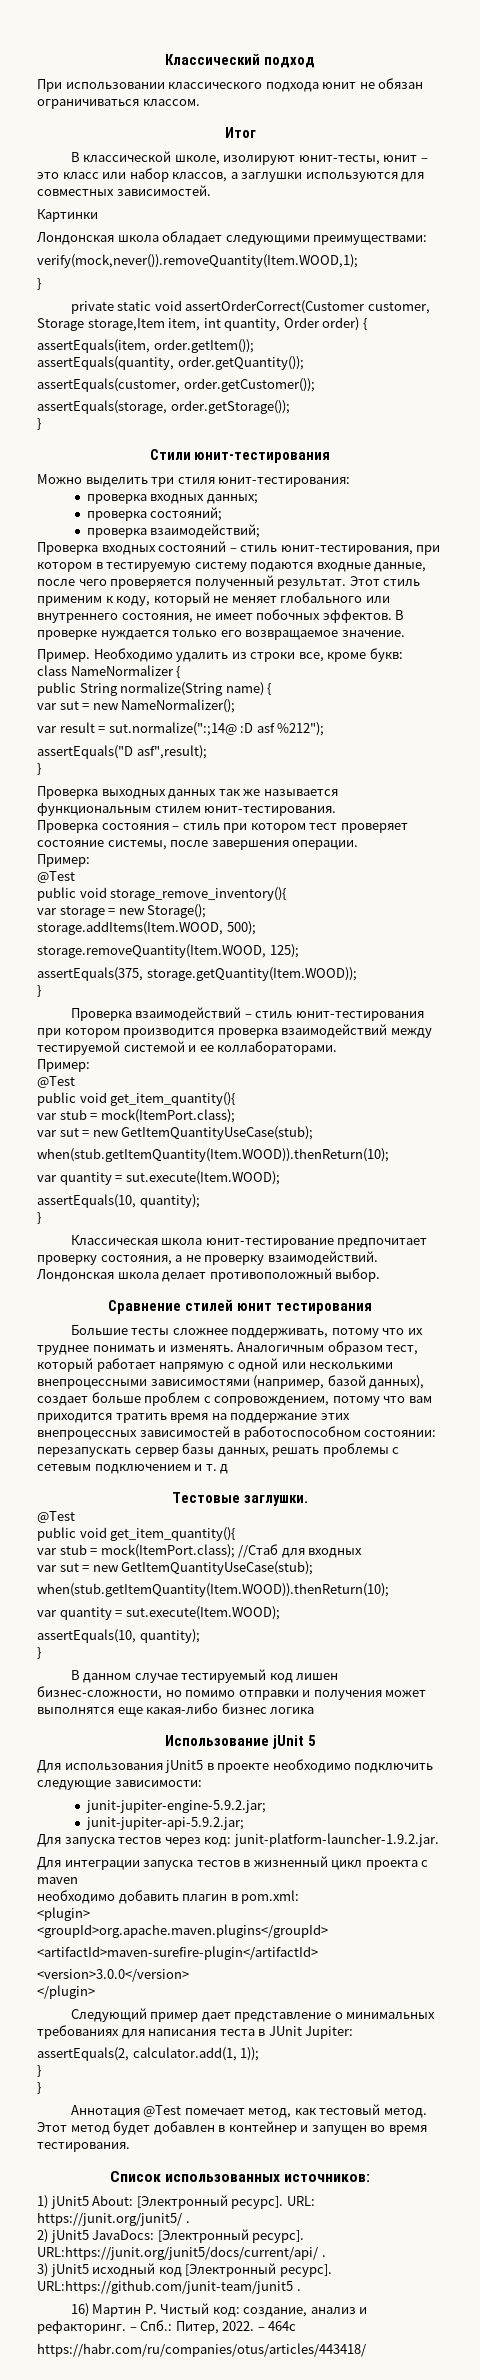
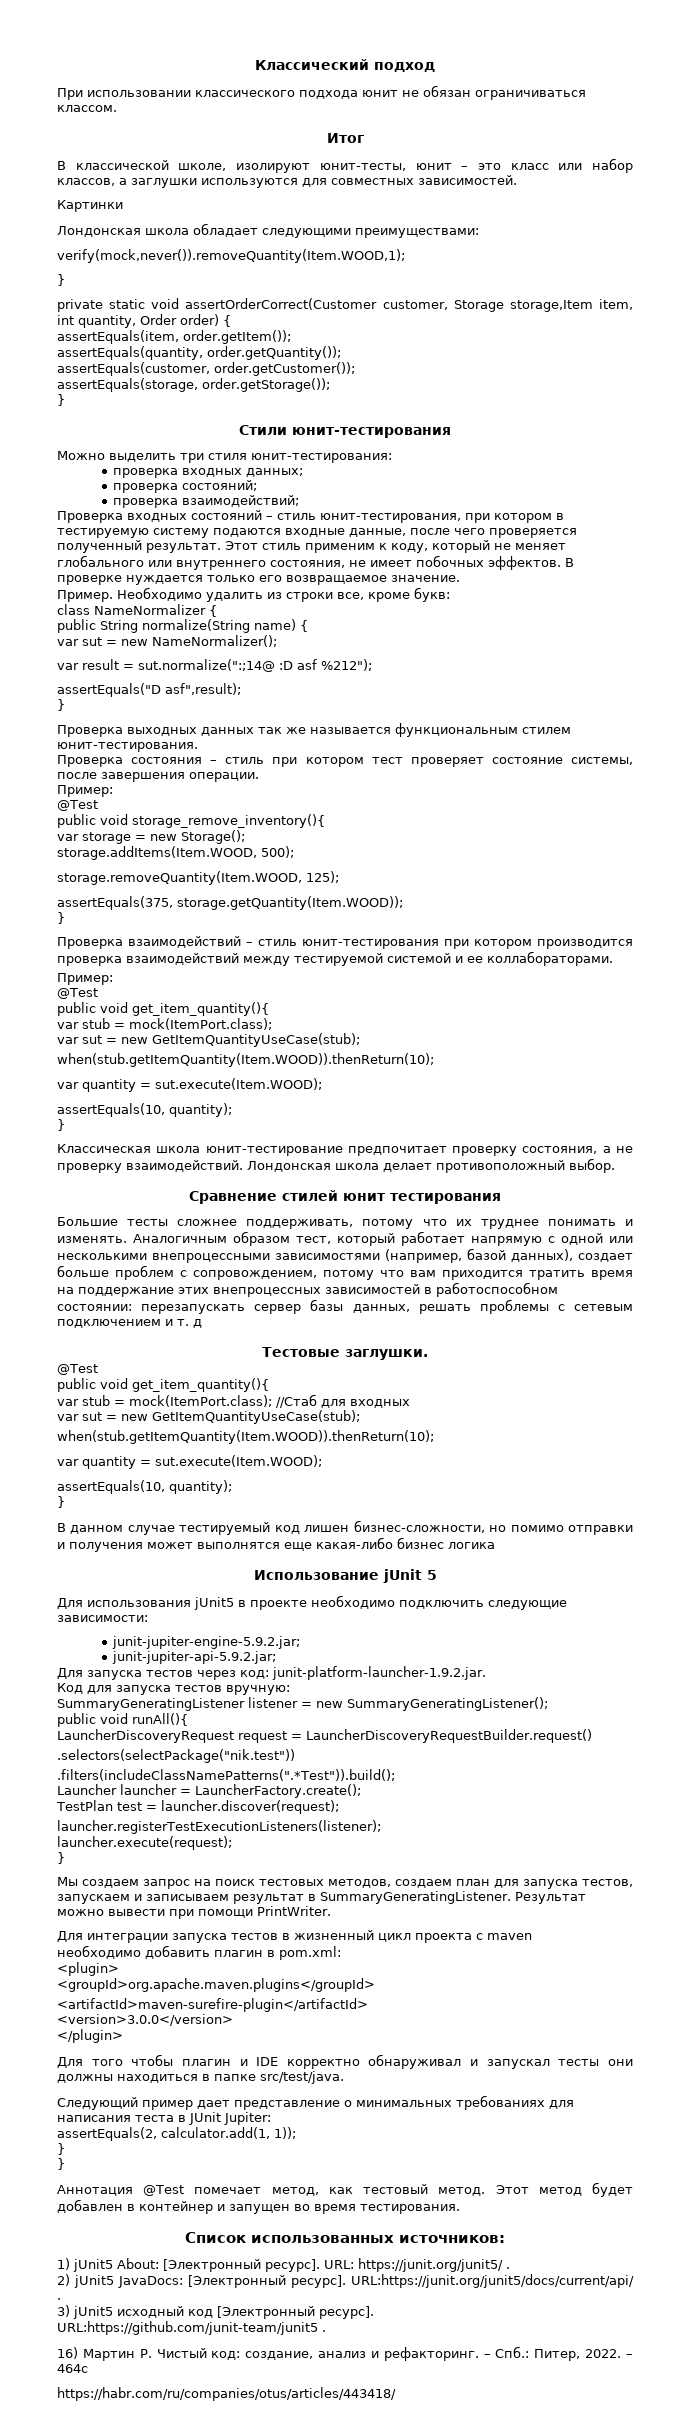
(439, 1840) none -> [57,1683,290,1695] [57,1697,548,1711] [57,1713,188,1727] [57,1729,592,1743] [57,1749,295,1763] [57,1769,395,1781] [57,1784,361,1798] [56,1800,339,1814] [57,1820,381,1834] [57,1836,232,1850] [57,1852,65,1864] [57,1877,633,1889] [57,1891,586,1904] [57,1906,331,1919] // Код для запуска тестов вручную: // SummaryGeneratingListener listener = new SummaryGeneratingListener(); // public void runAll(){ // LauncherDiscoveryRequest request = LauncherDiscoveryRequestBuilder.request() // .selectors(selectPackage("nik.test")) // .filters(includeClassNamePatterns(".*Test")).build(); // Launcher launcher = LauncherFactory.create(); // TestPlan test = launcher.discover(request); // launcher.registerTestExecutionListeners(listener); // launcher.execute(request); // } // Мы создаем запрос на поиск тестовых методов, создаем план для запуска тестов, запускаем и записываем результат в SummaryGeneratingListener. Результат можно вывести при помощи PrintWriter.
(95, 1992) none -> [57,2054,633,2069] [57,2071,344,2084] // Для того чтобы плагин и IDE корректно обнаруживал и запускал тесты они должны находиться в папке src/test/java.

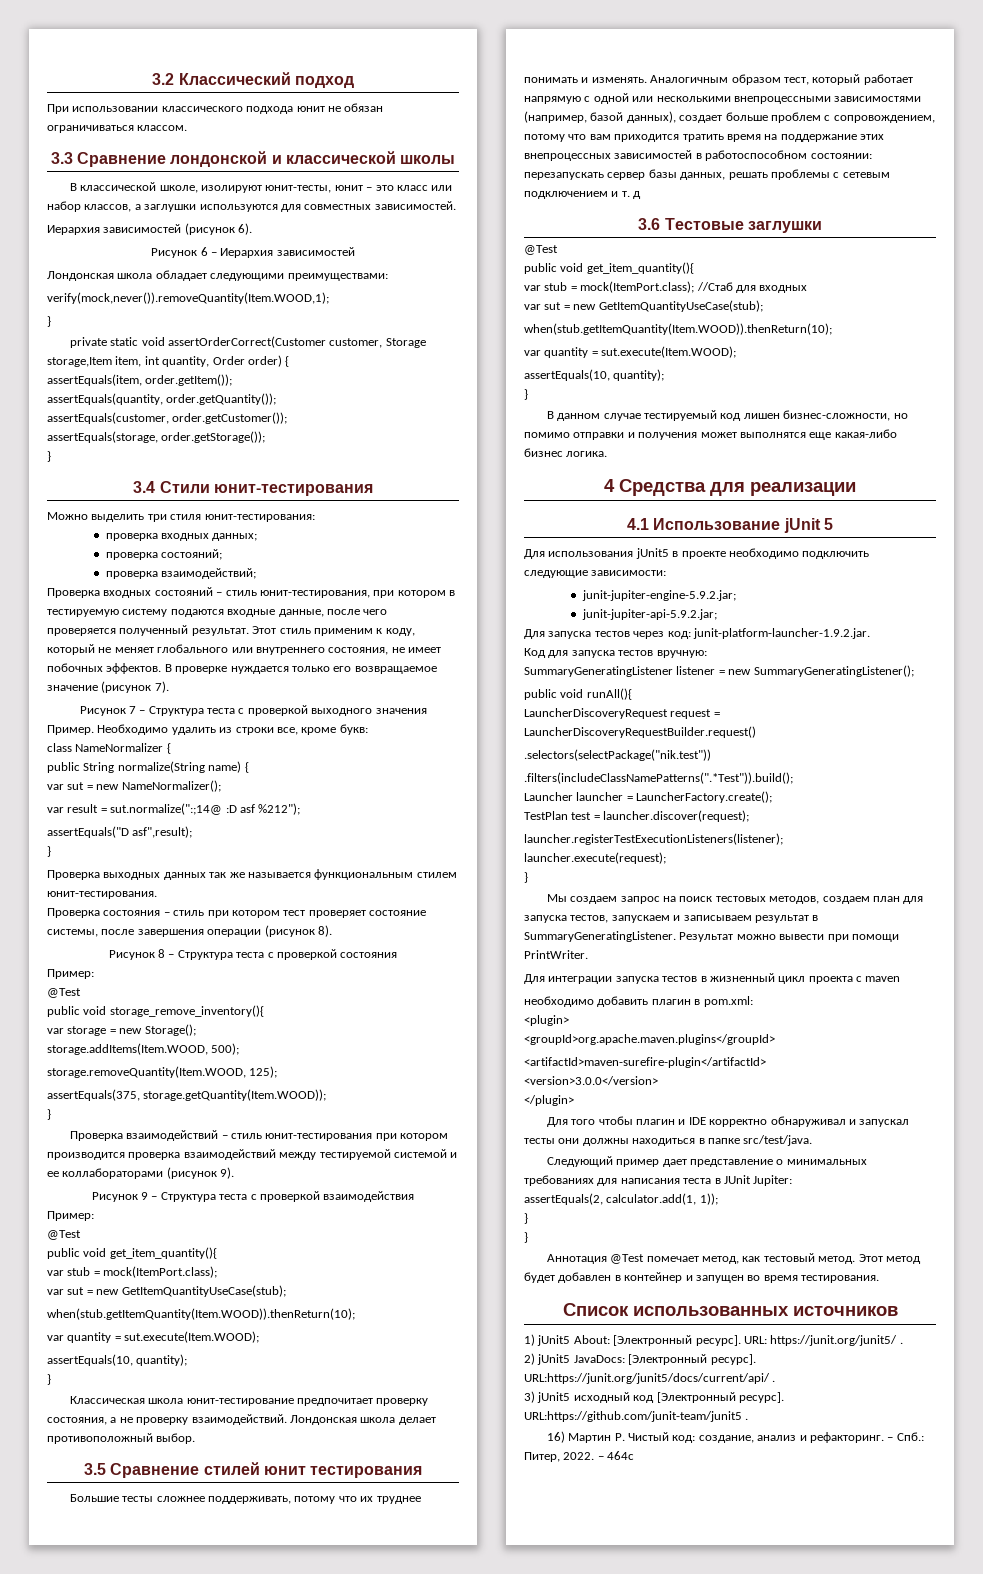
(255, 64) none -> [152,73,175,85] 3.2
[326,133,364,143] Итог -> [50,151,456,167] 3.3 Сравнение лондонской и классической школы
[57,200,123,212] Картинки -> [47,223,253,235] [151,247,355,258] Иерархия зависимостей (рисунок 6). // Рисунок 6 – Иерархия зависимостей
(65, 400) none -> [133,481,156,493] 3.4
[391,575,460,582] значение. -> [47,681,169,693] [79,705,427,716] значение (рисунок 7). // Рисунок 7 – Структура теста с проверкой выходного значения
[189,772,259,782] операции. -> [207,925,332,937] [108,949,398,960] операции (рисунок 8). // Рисунок 8 – Структура теста с проверкой состояния
[487,951,613,966] коллабораторами. -> [62,1167,235,1179] [91,1191,415,1202] коллабораторами (рисунок 9). // Рисунок 9 – Структура теста с проверкой взаимодействия
(615, 1165) none -> [83,1463,106,1475] 3.5
[262,1347,428,1360] Тестовые заглушки. -> [638,218,822,233] 3.6 Тестовые заглушки
[448,1542,495,1549] логика // -> [566,451,608,457] [604,479,856,496] [627,518,650,530] логика. // 4 Средства для реализации // 4.1
[399,2235,505,2243] источников: -> [792,1306,898,1316] источников
[57,2387,396,2401] // https://habr.com/ru/companies/otus/articles/443418/ -> (635, 1455) none

